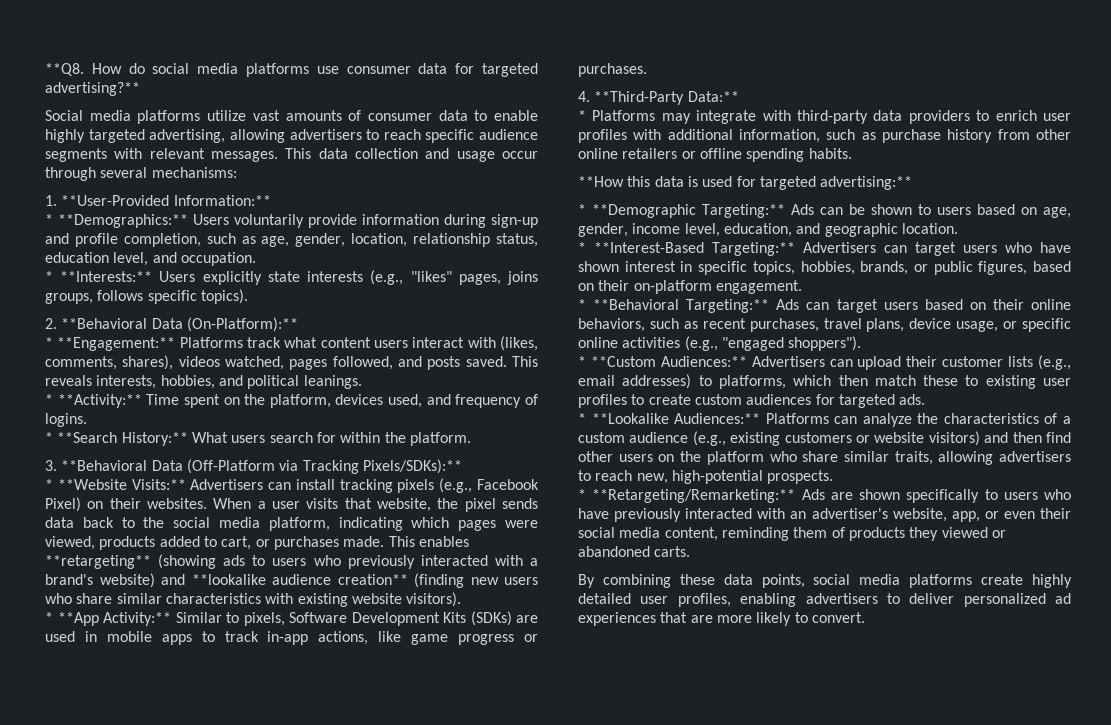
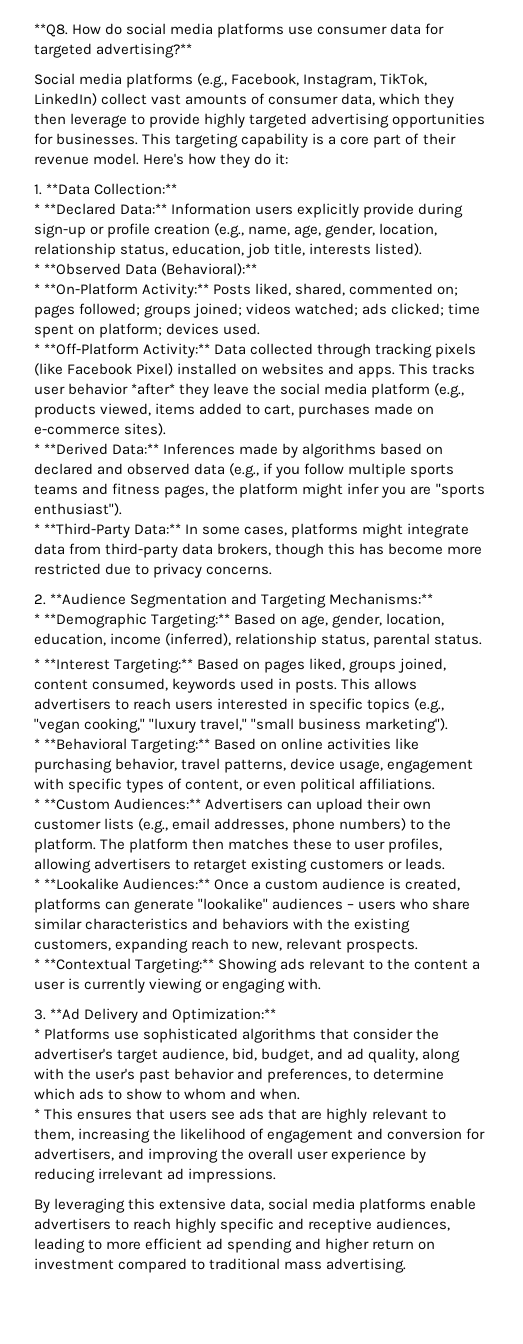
[207,110,538,121] [45,129,538,143] [45,148,538,162] [45,167,237,181] utilize vast amounts of consumer data to enable highly targeted advertising, allowing advertisers to reach specific audience segments with relevant messages. This data collection and usage occur through several mechanisms: -> [197,73,428,88] [34,93,455,108] [34,113,486,128] [34,133,456,148] [34,153,289,168] (e.g., Facebook, Instagram, TikTok, LinkedIn) collect vast amounts of consumer data, which they then leverage to provide highly targeted advertising opportunities for businesses. This targeting capability is a core part of their revenue model. Here's how they do it:
[61,195,271,206] [45,214,538,228] [45,233,256,247] **User-Provided Information:** // * **Demographics:** Users voluntarily provide information during sign-up and profile completion, such as -> [46,183,178,195] [34,203,464,218] [34,223,291,238] **Data Collection:** // * **Declared Data:** Information users explicitly provide during sign-up or profile creation (e.g., name,
[45,252,256,266] [45,270,538,285] [45,289,248,304] [45,317,298,332] [45,336,538,351] [45,355,538,370] [45,375,362,389] [45,394,538,408] [45,413,87,427] [45,432,471,446] [45,459,462,474] [45,479,335,490] education level, and occupation. // * **Interests:** Users explicitly state interests (e.g., "likes" pages, joins groups, follows specific topics). // 2. **Behavioral Data (On-Platform):** // * **Engagement:** Platforms track what content users interact with (likes, comments, shares), videos watched, pages followed, and posts saved. This reveals interests, hobbies, and political leanings. // * **Activity:** Time spent on the platform, devices used, and frequency of logins. // * **Search History:** What users search for within the platform. // 3. **Behavioral Data (Off-Platform via Tracking Pixels/SDKs):** // * **Website Visits:** Advertisers can install -> [172,243,423,258] [34,263,258,276] [34,283,459,298] [34,303,481,318] [34,323,261,338] [34,343,372,358] education, job title, interests listed). // * **Observed Data (Behavioral):** // * **On-Platform Activity:** Posts liked, shared, commented on; pages followed; groups joined; videos watched; ads clicked; time spent on platform; devices used. // * **Off-Platform Activity:** Data collected through
[439,478,473,493] (e.g., -> [34,363,63,376] (like
[87,498,538,512] [45,517,538,531] [45,536,469,550] [45,554,538,569] [45,573,538,588] [45,592,462,607] [45,611,538,626] [45,631,539,645] [578,63,647,77] [578,91,739,105] [578,110,1071,124] [578,129,1071,143] [578,148,852,162] [578,176,913,190] [578,204,1071,218] [578,223,958,237] [578,242,1071,256] [578,261,1071,275] [578,280,802,294] [578,299,1071,313] [578,318,1071,332] [578,336,862,351] on their websites. When a user visits that website, the pixel sends data back to the social media platform, indicating which pages were viewed, products added to cart, or purchases made. This enables **retargeting** (showing ads to users who previously interacted with a brand's website) and **lookalike audience creation** (finding new users who share similar characteristics with existing website visitors). // * **App Activity:** Similar to pixels, Software Development Kits (SDKs) are used in mobile apps to track in-app actions, like game progress or purchases. // 4. **Third-Party Data:** // * Platforms may integrate with third-party data providers to enrich user profiles with additional information, such as purchase history from other online retailers or offline spending habits. // **How this data is used for targeted advertising:** // * **Demographic Targeting:** Ads can be shown to users based on age, gender, income level, education, and geographic location. // * **Interest-Based Targeting:** Advertisers can target users who have shown interest in specific topics, hobbies, brands, or public figures, based on their on-platform engagement. // * **Behavioral Targeting:** Ads can target users based on their online behaviors, such as recent purchases, travel plans, device usage, or specific online activities (e.g., "engaged shoppers"). -> [177,363,476,378] [34,383,465,398] [34,403,435,418] [34,423,167,436] [34,443,444,458] [34,463,455,478] [34,483,485,498] [34,503,122,516] [34,523,470,538] [34,543,483,558] [34,563,273,578] [34,593,434,608] [34,613,445,628] [34,633,483,648] [34,658,447,673] [34,678,418,693] [34,698,445,713] [34,718,449,733] [34,738,420,753] [34,758,474,773] [34,778,436,793] installed on websites and apps. This tracks user behavior *after* they leave the social media platform (e.g., products viewed, items added to cart, purchases made on e-commerce sites). // * **Derived Data:** Inferences made by algorithms based on declared and observed data (e.g., if you follow multiple sports teams and fitness pages, the platform might infer you are "sports enthusiast"). // * **Third-Party Data:** In some cases, platforms might integrate data from third-party data brokers, though this has become more restricted due to privacy concerns. // 2. **Audience Segmentation and Targeting Mechanisms:** // * **Demographic Targeting:** Based on age, gender, location, education, income (inferred), relationship status, parental status. // * **Interest Targeting:** Based on pages liked, groups joined, content consumed, keywords used in posts. This allows advertisers to reach users interested in specific topics (e.g., "vegan cooking," "luxury travel," "small business marketing"). // * **Behavioral Targeting:** Based on online activities like purchasing behavior, travel patterns, device usage, engagement with specific types of content, or even political affiliations.
(938, 361) none -> [403,801,432,810] own
[622,374,1071,389] [578,394,926,408] [578,413,1071,427] [578,431,1071,446] [578,451,1071,465] [578,470,834,484] [578,489,1071,503] [578,508,1071,522] [578,527,1006,541] [578,546,691,557] [578,574,1072,588] [578,593,1071,607] [578,612,865,626] addresses) to platforms, which then match these to existing user profiles to create custom audiences for targeted ads. // * **Lookalike Audiences:** Platforms can analyze the characteristics of a custom audience (e.g., existing customers or website visitors) and then find other users on the platform who share similar traits, allowing advertisers to reach new, high-potential prospects. // * **Retargeting/Remarketing:** Ads are shown specifically to users who have previously interacted with an advertiser's website, app, or even their social media content, reminding them of products they viewed or abandoned carts. // By combining these data points, social media platforms create highly detailed user profiles, enabling advertisers to deliver personalized ad experiences that are more likely to convert. -> [214,818,452,833] [34,838,443,853] [34,858,446,873] [34,878,461,891] [34,898,471,913] [34,918,411,933] [34,938,419,953] [34,958,481,973] [34,978,322,993] [34,1008,277,1023] [34,1028,440,1043] [34,1048,461,1063] [34,1068,445,1083] [34,1088,301,1100] [34,1108,446,1123] [34,1128,486,1143] [34,1148,427,1163] [34,1168,277,1183] [34,1198,477,1213] [34,1218,451,1233] [34,1238,436,1253] [34,1258,407,1273] addresses, phone numbers) to the platform. The platform then matches these to user profiles, allowing advertisers to retarget existing customers or leads. // * **Lookalike Audiences:** Once a custom audience is created, platforms can generate "lookalike" audiences – users who share similar characteristics and behaviors with the existing customers, expanding reach to new, relevant prospects. // * **Contextual Targeting:** Showing ads relevant to the content a user is currently viewing or engaging with. // 3. **Ad Delivery and Optimization:** // * Platforms use sophisticated algorithms that consider the advertiser's target audience, bid, budget, and ad quality, along with the user's past behavior and preferences, to determine which ads to show to whom and when. // * This ensures that users see ads that are highly relevant to them, increasing the likelihood of engagement and conversion for advertisers, and improving the overall user experience by reducing irrelevant ad impressions. // By leveraging this extensive data, social media platforms enable advertisers to reach highly specific and receptive audiences, leading to more efficient ad spending and higher return on investment compared to traditional mass advertising.

